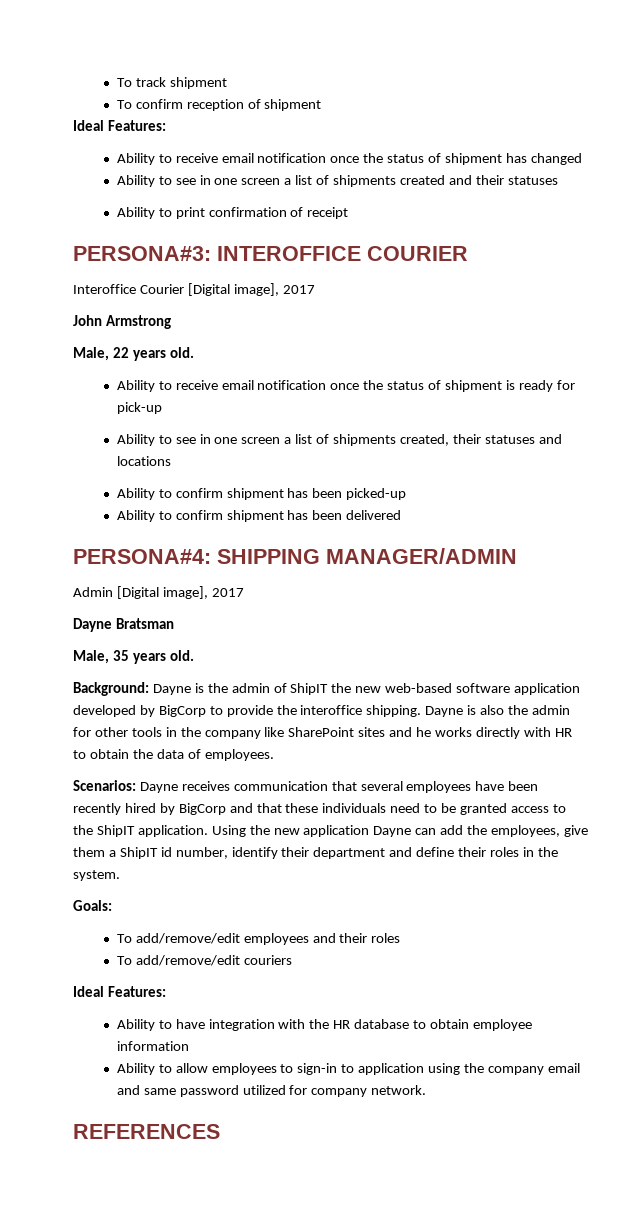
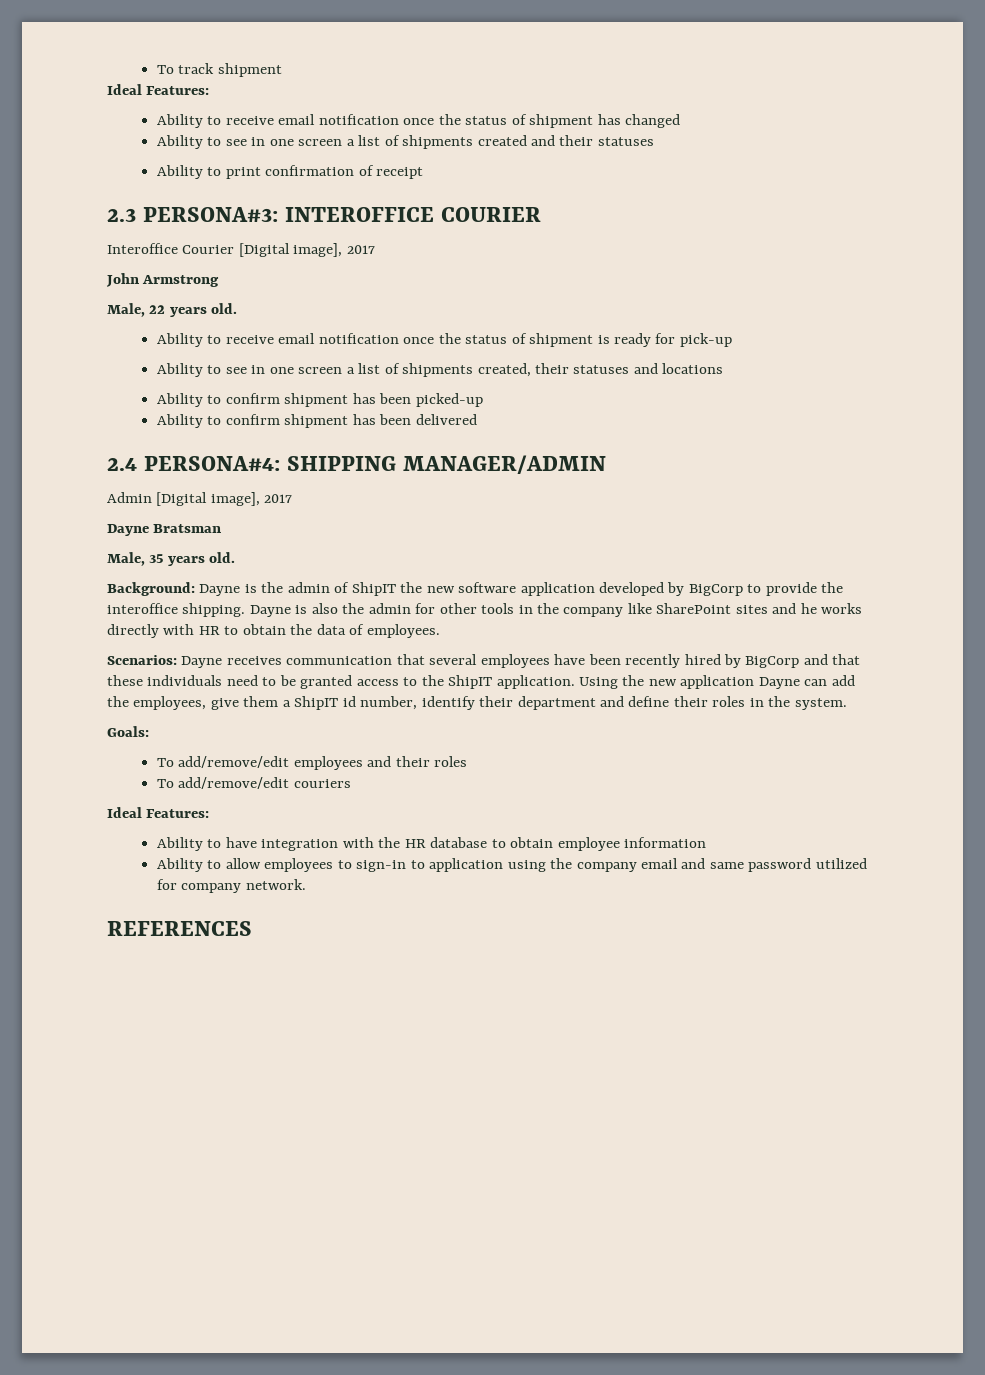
[116,99,322,111] // To confirm reception of shipment -> (282, 70) none
(349, 213) none -> [107,208,136,222] 2.3
(402, 515) none -> [107,458,137,471] 2.4
[385,683,453,693] web-based -> (455, 589) none

